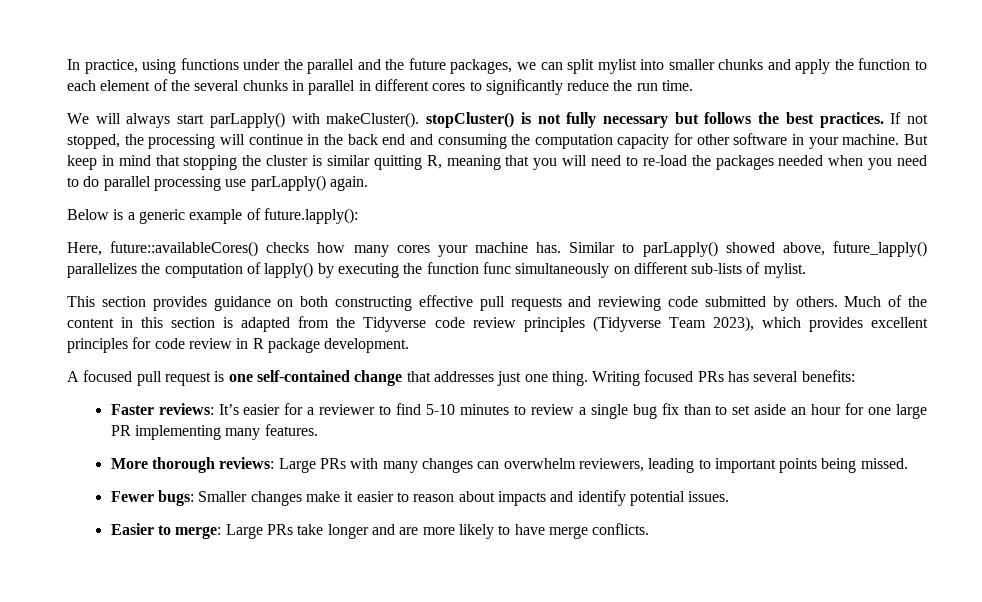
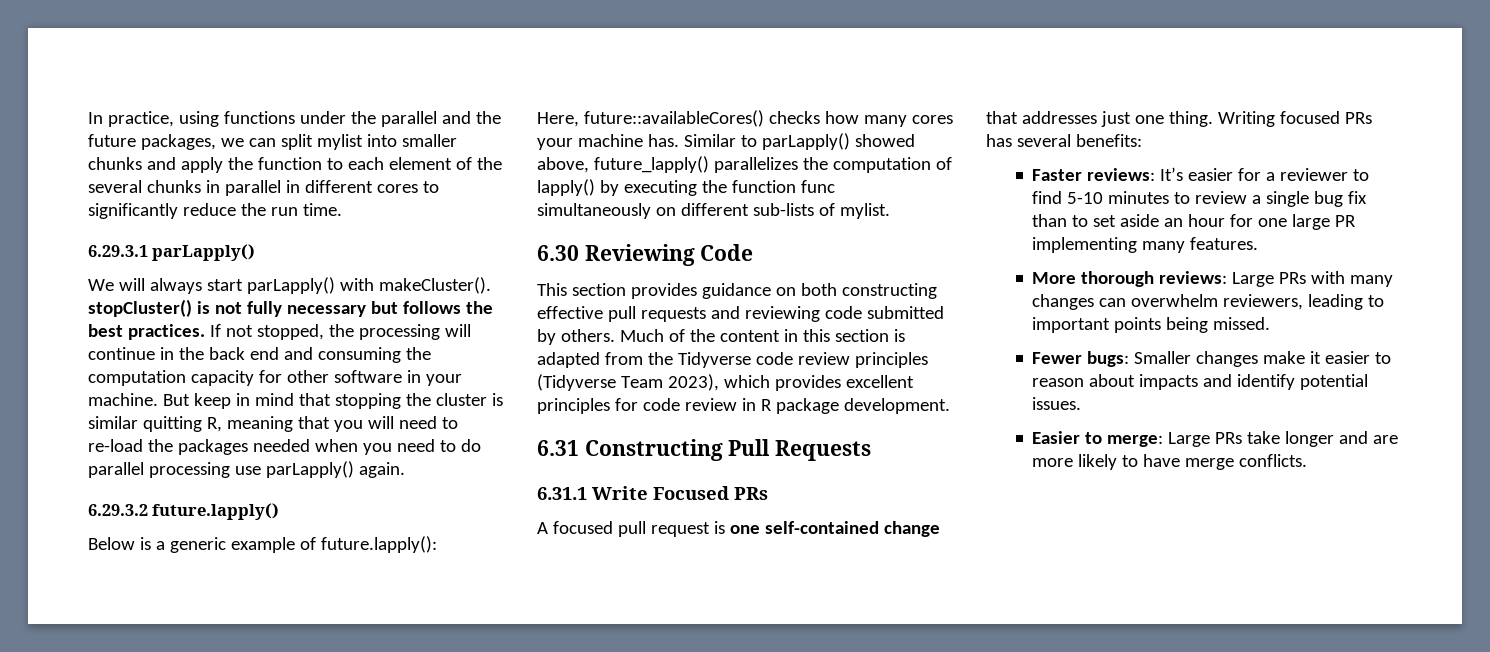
(694, 85) none -> [88,244,256,261] // 6.29.3.1 parLapply()
(368, 183) none -> [88,503,280,520] // 6.29.3.2 future.lapply()
(806, 270) none -> [537,244,754,266] // 6.30 Reviewing Code
(410, 345) none -> [537,439,872,461] [537,486,768,500] // 6.31 Constructing Pull Requests // 6.31.1 Write Focused PRs

